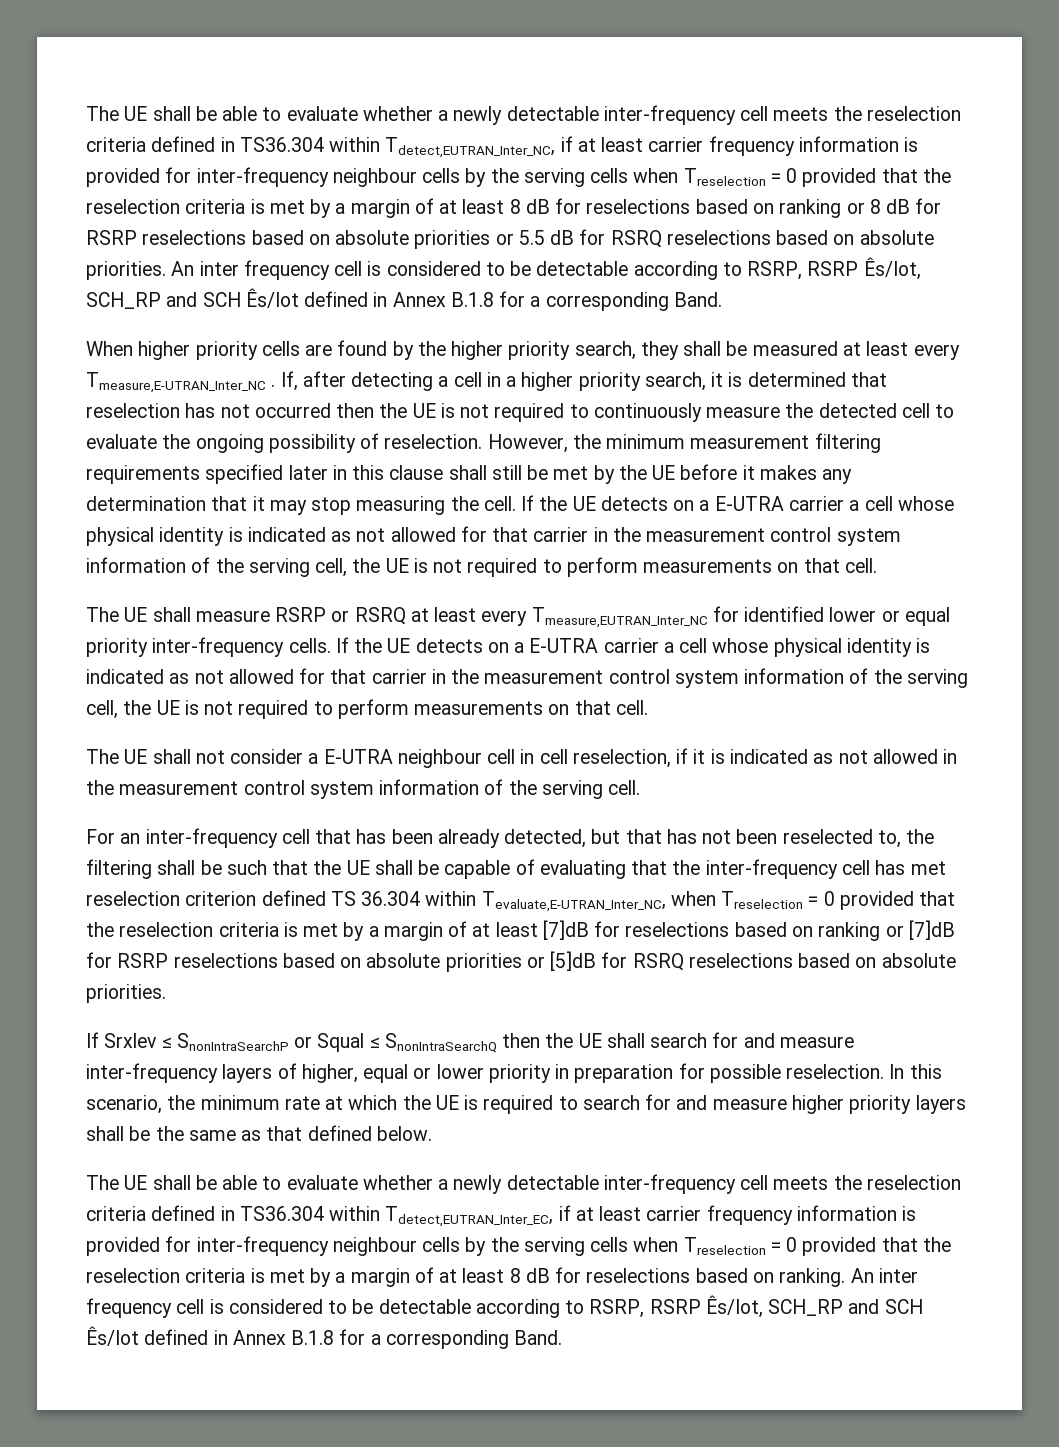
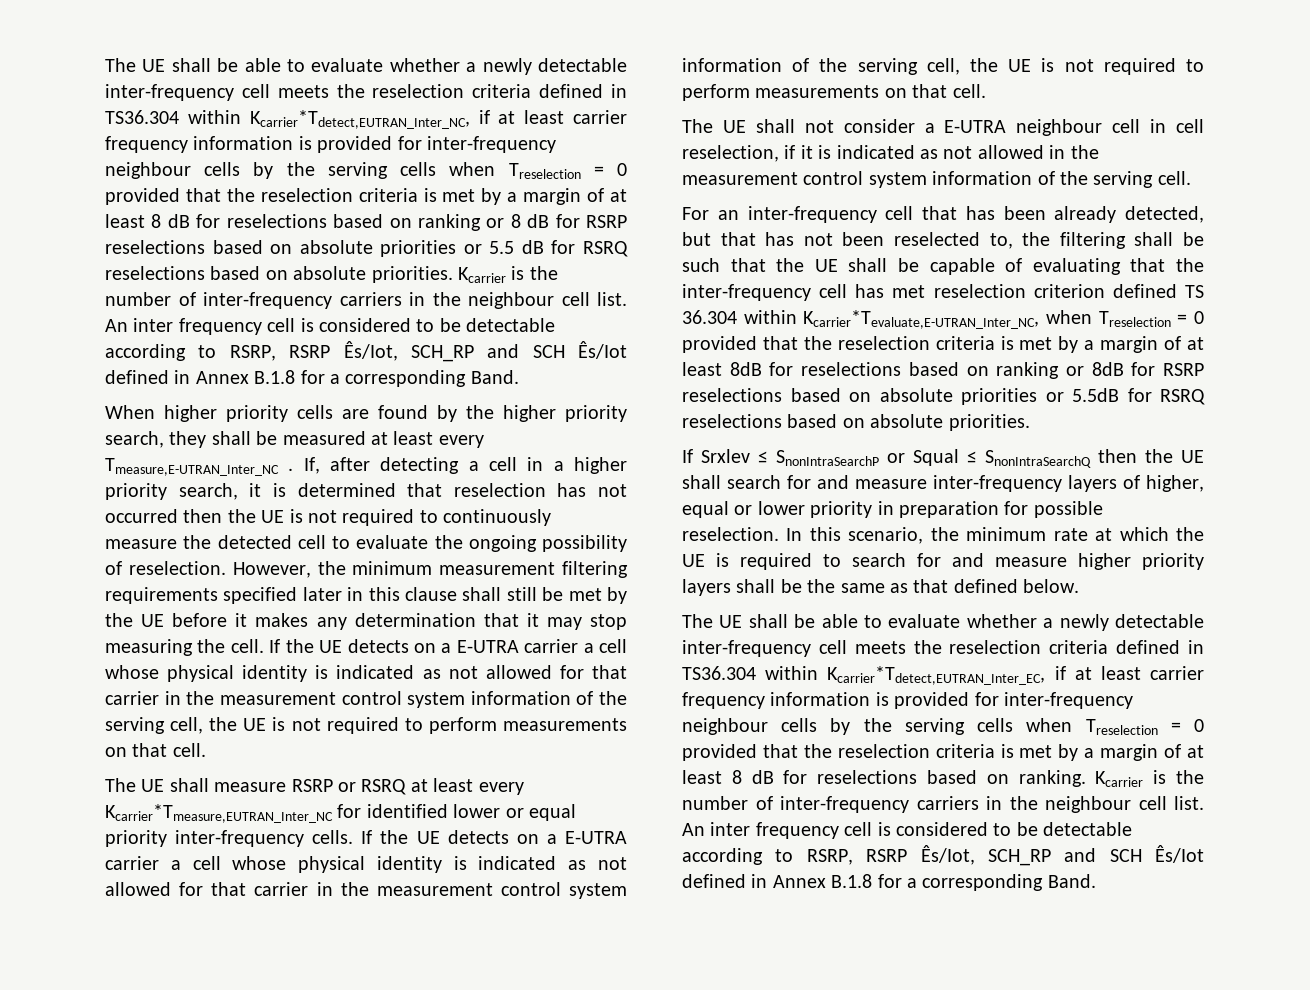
[385,137,556,158] Tdetect,EUTRAN_Inter_NC, -> [249,110,470,129] Kcarrier*Tdetect,EUTRAN_Inter_NC,
(166, 270) none -> [458,266,558,283] [105,292,627,309] Kcarrier is the number of inter-frequency carriers in the neighbour cell list.
[531,607,708,628] Tmeasure,EUTRAN_Inter_NC -> [105,804,333,823] Kcarrier*Tmeasure,EUTRAN_Inter_NC
[481,891,666,912] Tevaluate,E-UTRAN_Inter_NC, -> [803,310,1040,329] Kcarrier*Tevaluate,E-UTRAN_Inter_NC,
[542,920,955,941] [86,951,597,972] [7]dB for reselections based on ranking or [7]dB for RSRP reselections based on absolute priorities or [5]dB -> [729,362,1204,379] [682,388,1119,405] 8dB for reselections based on ranking or 8dB for RSRP reselections based on absolute priorities or 5.5dB
[385,1206,554,1227] Tdetect,EUTRAN_Inter_EC, -> [827,666,1046,685] Kcarrier*Tdetect,EUTRAN_Inter_EC,
(846, 1277) none -> [1095,770,1204,787] [682,796,1204,813] Kcarrier is the number of inter-frequency carriers in the neighbour cell list.

